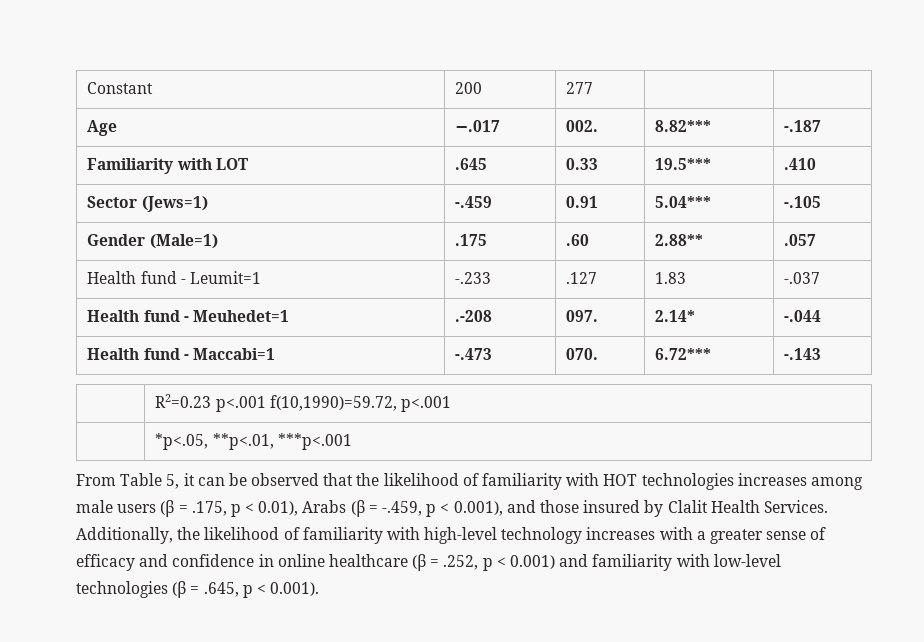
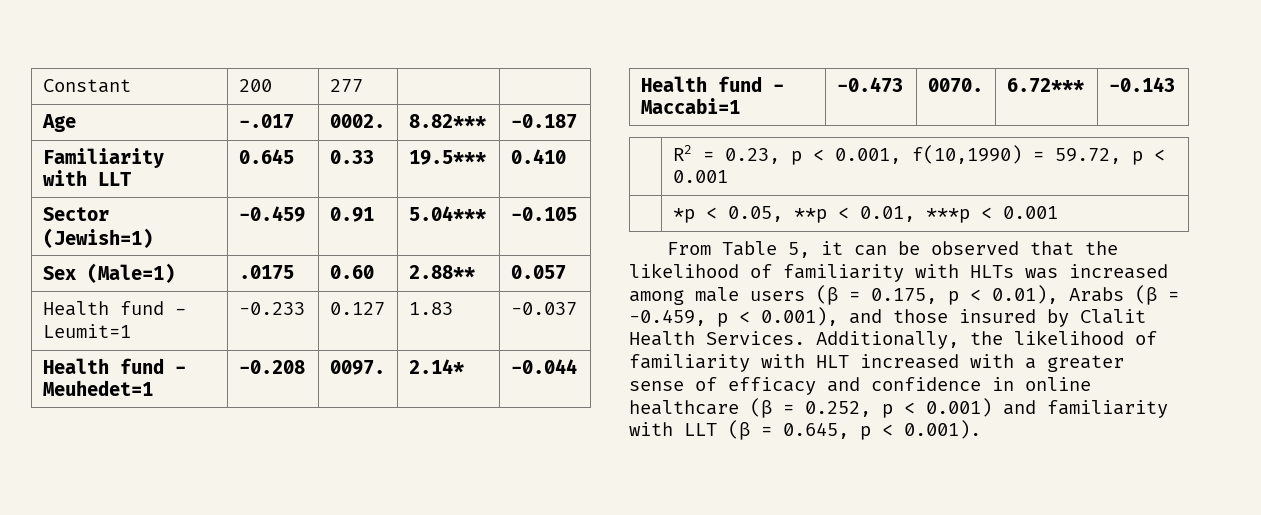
[566,120,599,132] 002. -> [329,114,385,128] 0002.
[784,120,822,132] -.187 -> [510,114,577,129] −0.187
[215,158,248,170] [455,158,488,170] LOT | .645 -> [97,172,132,186] [238,149,294,164] LLT | 0.645
[784,158,817,170] .410 -> [510,149,566,164] 0.410
[141,196,208,212] [455,196,493,208] (Jews=1) | -.459 -> [42,228,153,248] [238,206,305,222] (Jewish=1) | −0.459
[784,196,822,208] [87,234,146,246] -.105 // Gender -> [510,207,577,221] [42,266,76,280] −0.105 // Sex
[455,234,488,246] [566,234,590,246] .175 | .60 -> [238,265,294,280] [329,265,374,279] .0175 | 0.60
[784,234,817,246] .057 -> [510,265,566,280] 0.057
[455,272,492,284] [566,272,598,284] -.233 | .127 -> [238,302,305,315] [329,302,385,315] −0.233 | 0.127
[784,272,821,284] -.037 -> [510,302,577,315] −0.037
[455,310,493,322] [566,310,599,322] .-208 | 097. -> [238,360,305,374] [329,360,385,375] −0.208 | 0097.
[784,310,822,322] -.044 -> [510,359,577,374] −0.044
[455,348,493,360] [566,348,599,360] -.473 | 070. -> [836,77,903,93] [927,78,983,93] −0.473 | 0070.
[784,348,822,360] [155,394,451,412] [155,433,352,450] -.143 // | R2=0.23 p<.001 f(10,1990)=59.72, p<.001 // | *p<.05, **p<.01, ***p<.001 -> [1108,77,1175,92] [672,145,1165,165] [672,170,728,183] [672,206,1058,223] −0.143 // | R2 = 0.23, p < 0.001, f(10,1990) = 59.72, p < 0.001 // | *p < 0.05, **p < 0.01, ***p < 0.001
[603,473,807,490] HOT technologies increases -> [970,264,1168,279] HLTs was increased
[191,501,227,516] .175, -> [871,288,937,304] 0.175,
[382,501,423,516] -.459, -> [629,309,706,326] −0.459,
[424,527,656,544] high-level technology increases -> [816,354,959,369] HLT increased
[443,555,479,570] .252, -> [805,401,871,417] 0.252,
[713,554,781,567] [76,581,239,598] low-level technologies (β = .645, -> [684,420,849,440] LLT (β = 0.645,

